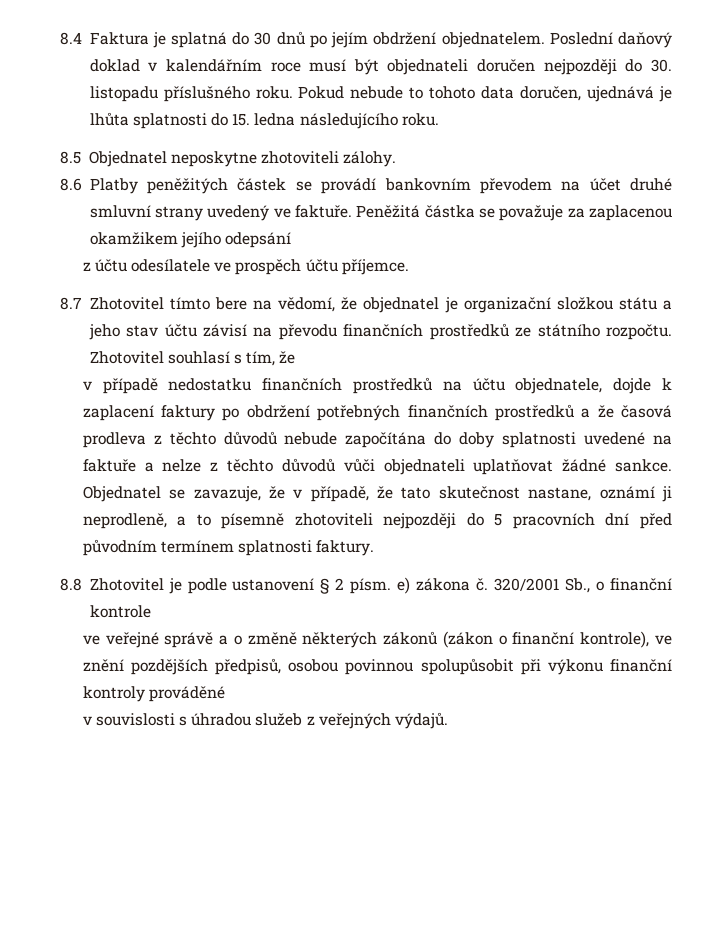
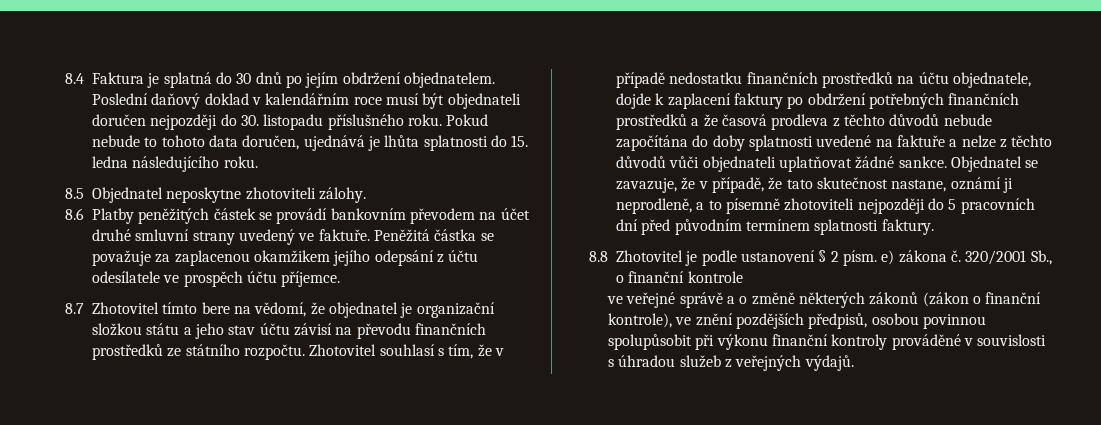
(291, 240) // -> (434, 258) none
(296, 357) // -> (492, 350) none
(225, 694) // -> (961, 342) none

